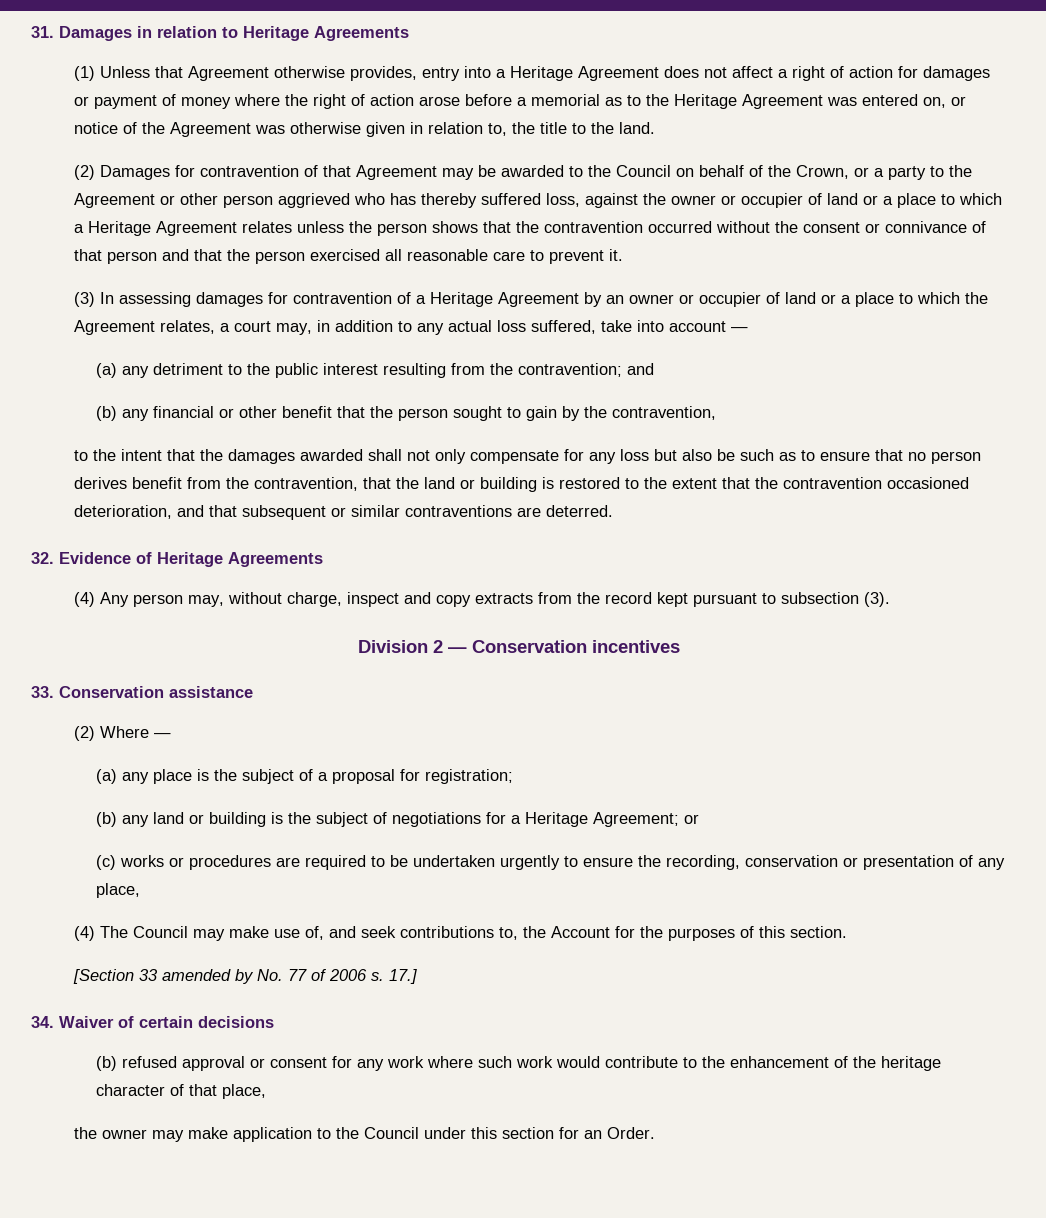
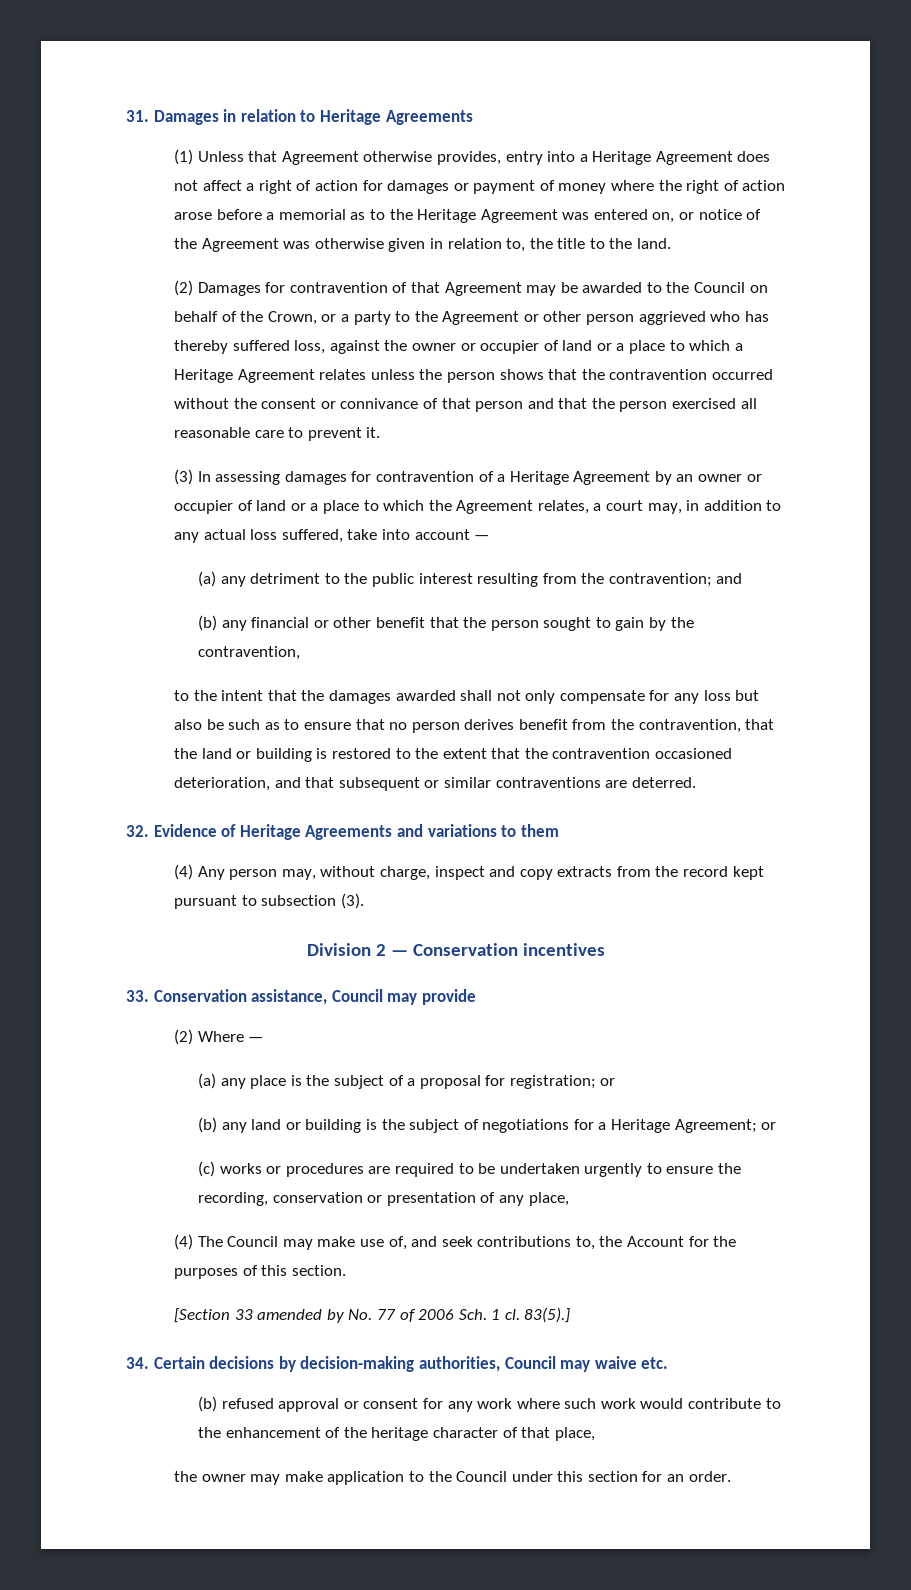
(323, 559) none -> [396,824,559,837] and variations to them
[169,686,253,698] assistance -> [251,989,476,1005] assistance, Council may provide
(514, 776) none -> [600,1078,616,1086] or
[371,969,418,984] [31,1016,274,1028] s. 17.] // 34. Waiver of certain decisions -> [458,1307,571,1323] [126,1356,669,1372] Sch. 1 cl. 83(5).] // 34. Certain decisions by decision-making authorities, Council may waive etc.
[607,1127,656,1139] Order. -> [688,1471,731,1482] order.

